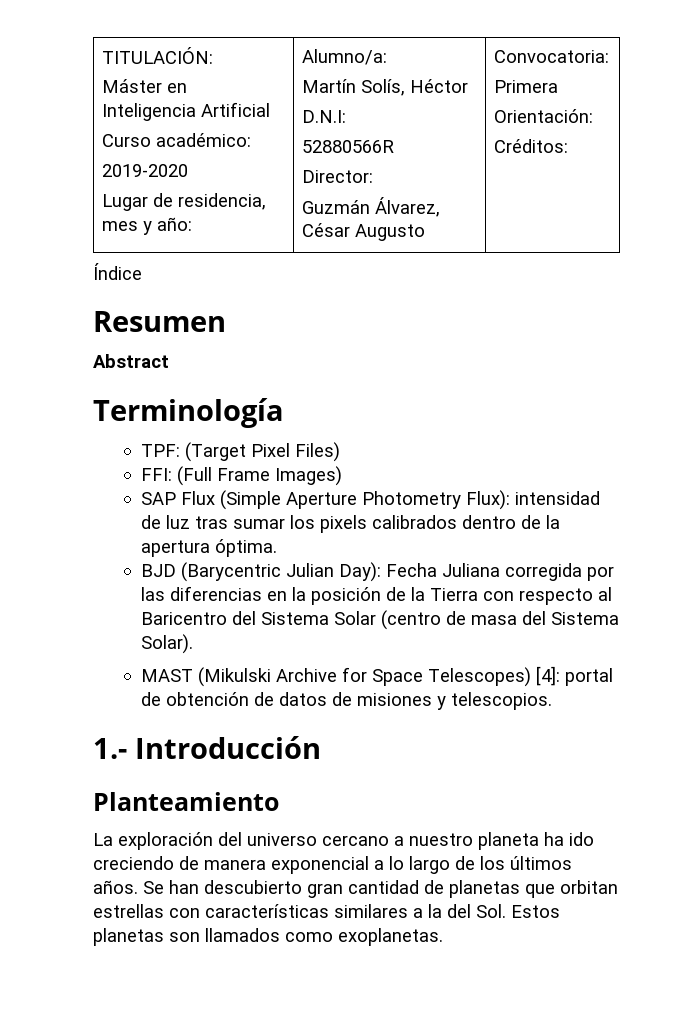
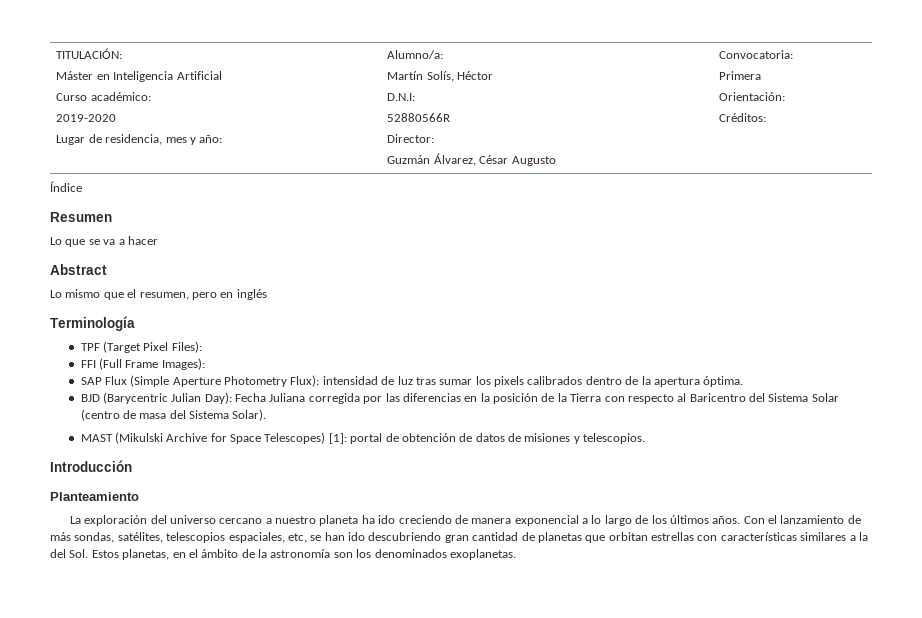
[93,354,169,368] Abstract -> [50,236,158,247] [50,264,107,275] [50,289,267,300] Lo que se va a hacer // Abstract // Lo mismo que el resumen, pero en inglés
[140,444,180,457] TPF: -> [80,343,100,351] TPF
[294,442,340,462] [140,468,172,481] Files) // FFI: -> [171,341,202,353] [80,360,96,368] Files): // FFI
[274,466,342,486] Images) -> [161,358,205,370] Images):
[535,666,560,686] [4]: -> [328,433,347,444] [1]:
[93,738,127,759] 1.- -> (646, 438) none
[143,880,302,894] Se han descubierto -> [743,515,861,524] [50,532,442,543] Con el lanzamiento de más sondas, satélites, telescopios espaciales, etc, se han ido descubriendo
[93,928,333,946] planetas son llamados como -> [122,549,447,560] planetas, en el ámbito de la astronomía son los denominados

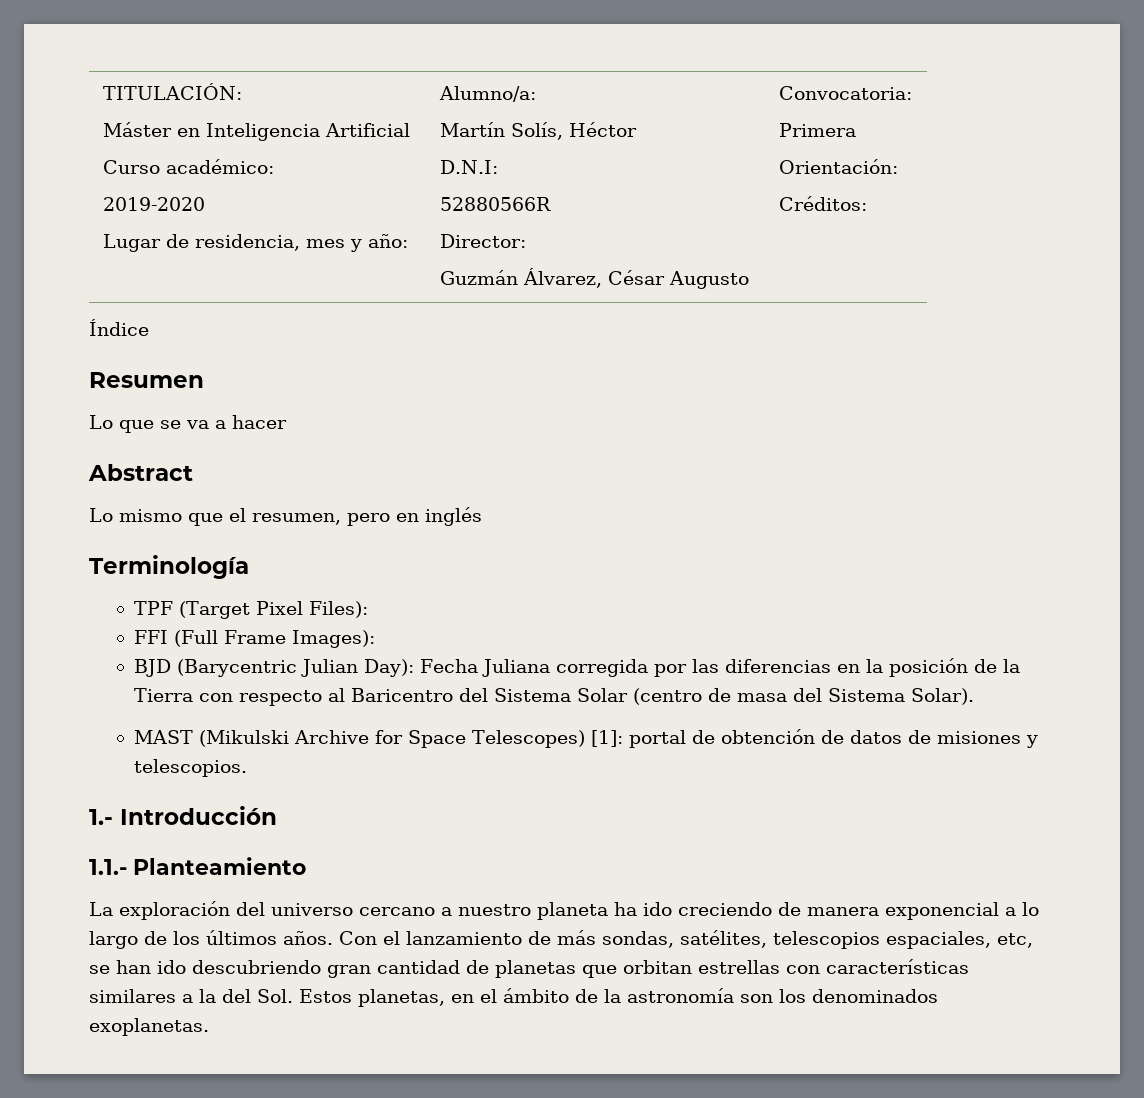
[80,375,744,387] // SAP Flux (Simple Aperture Photometry Flux): intensidad de luz tras sumar los pixels calibrados dentro de la apertura óptima. -> (376, 639) none
(646, 438) none -> [89,809,113,825] 1.-
(132, 466) none -> [89,859,127,875] 1.1.-

